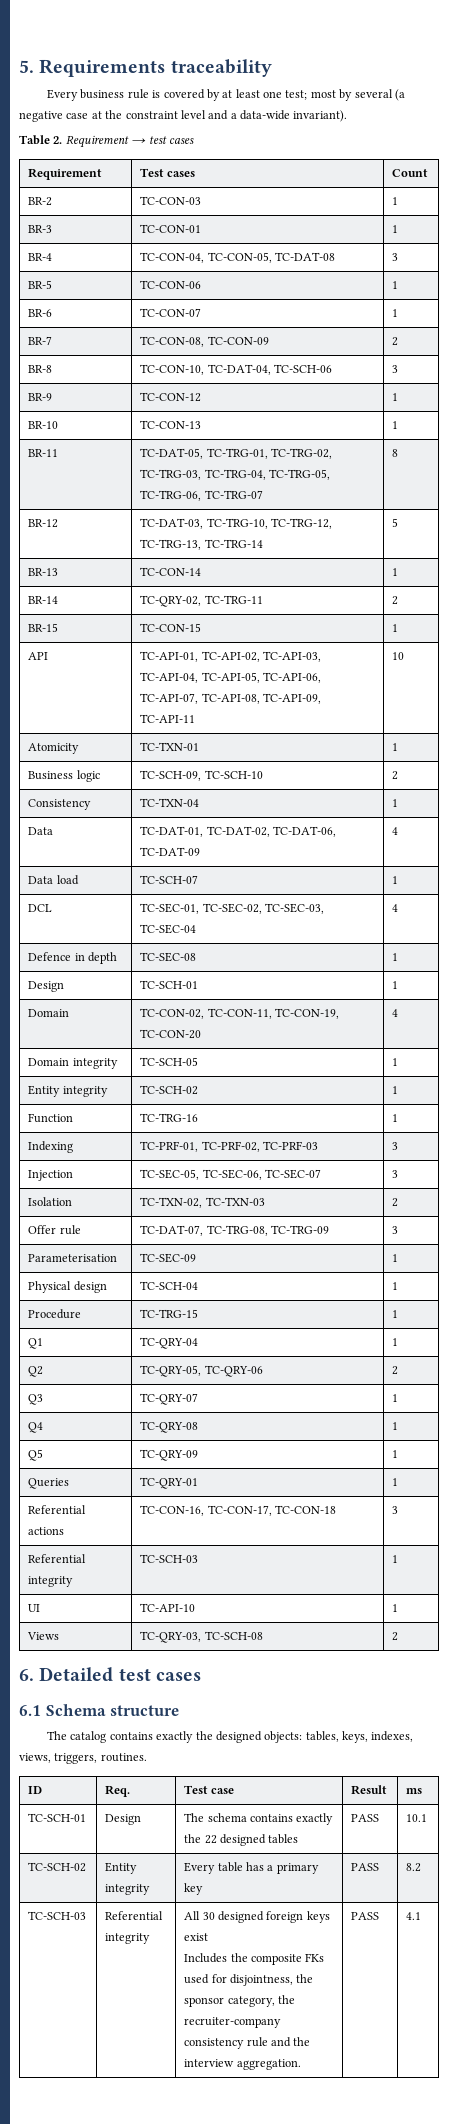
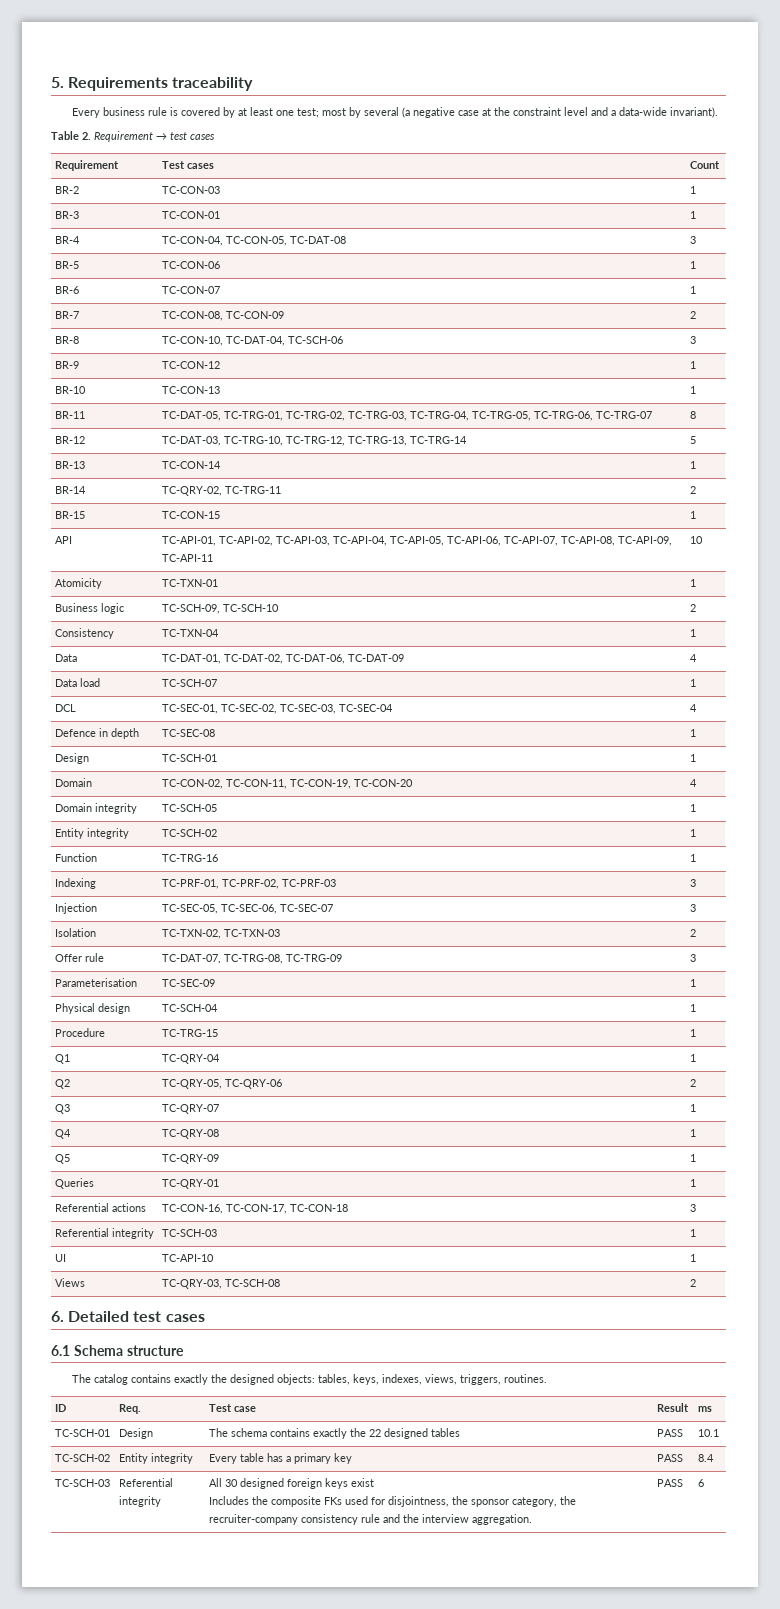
[406,1863,422,1872] 8.2 -> [698,1454,715,1462] 8.4
[406,1912,422,1920] 4.1 -> [698,1479,705,1487] 6

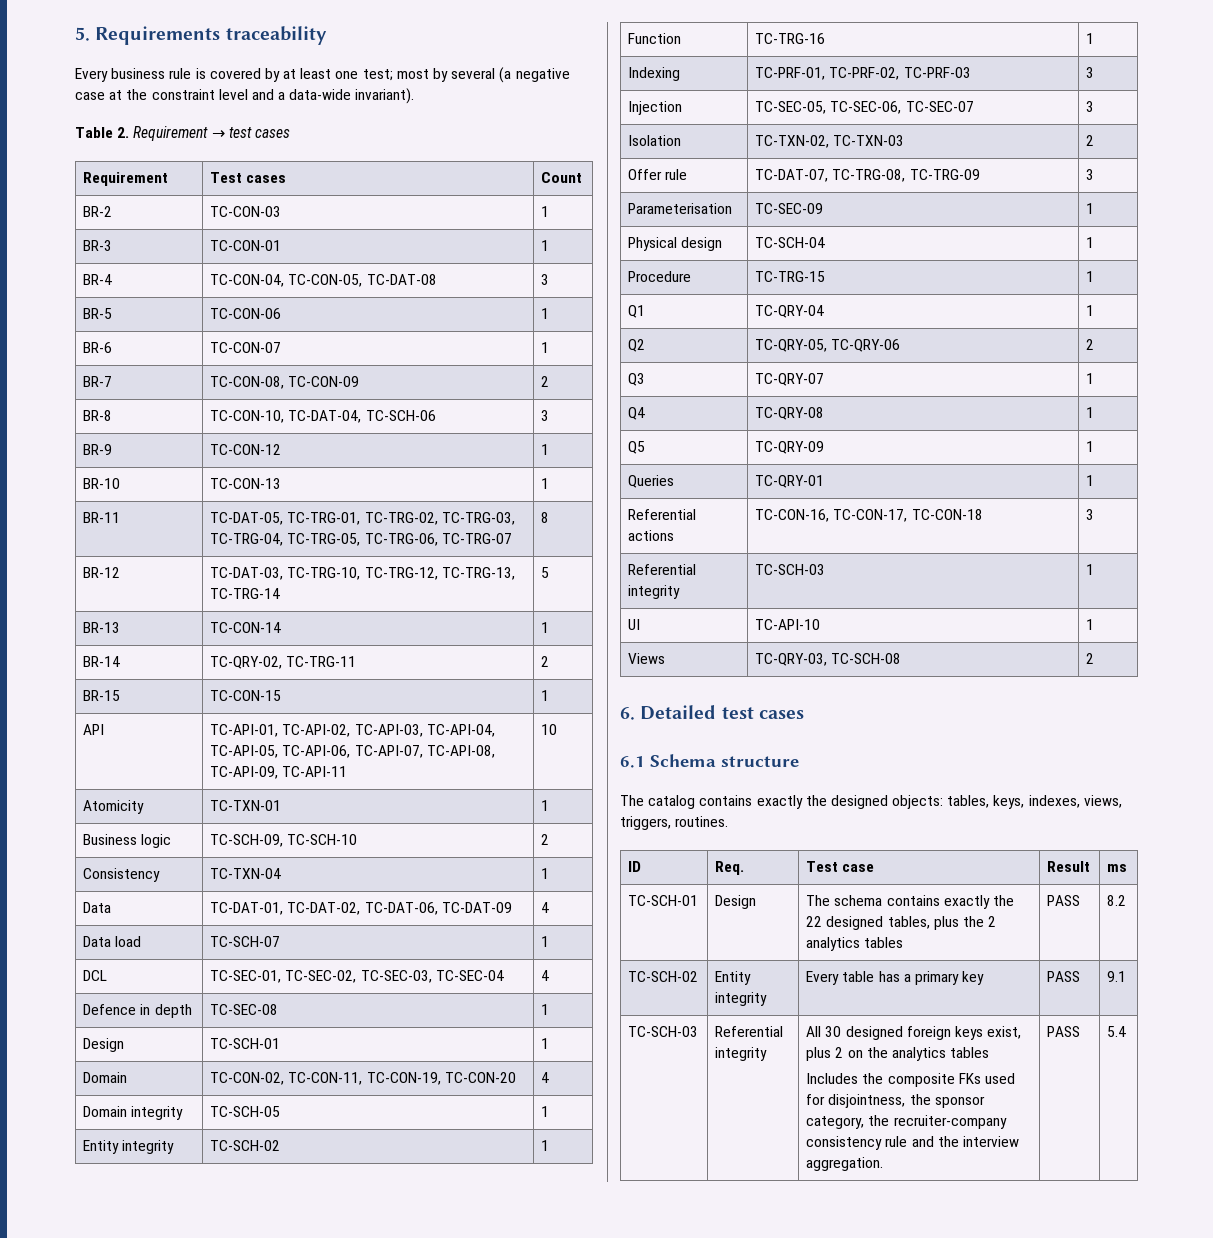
(429, 1433) none -> [887,916,997,930] [806,937,861,951] tables, plus the 2 analytics
[698,1429,720,1437] 10.1 -> [1107,895,1127,906] 8.2
[698,1454,715,1462] 8.4 -> [1107,971,1127,982] 9.1
[351,1478,375,1487] exist -> [987,1026,1022,1039] [806,1047,990,1061] exist, plus 2 on the analytics tables
[698,1479,705,1487] 6 -> [1107,1026,1127,1037] 5.4

